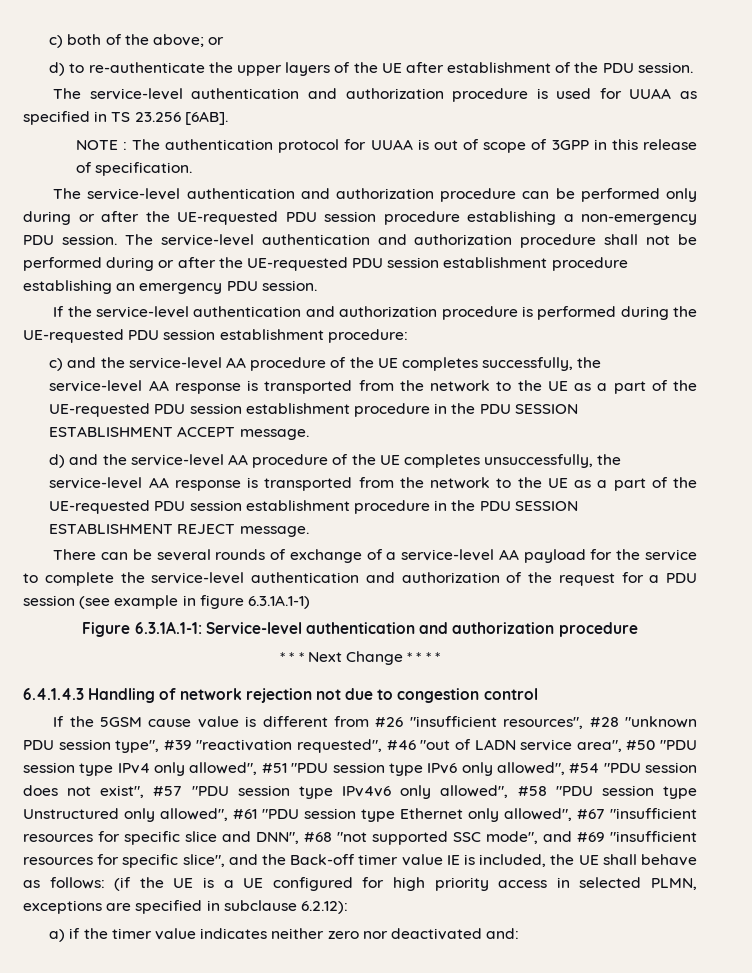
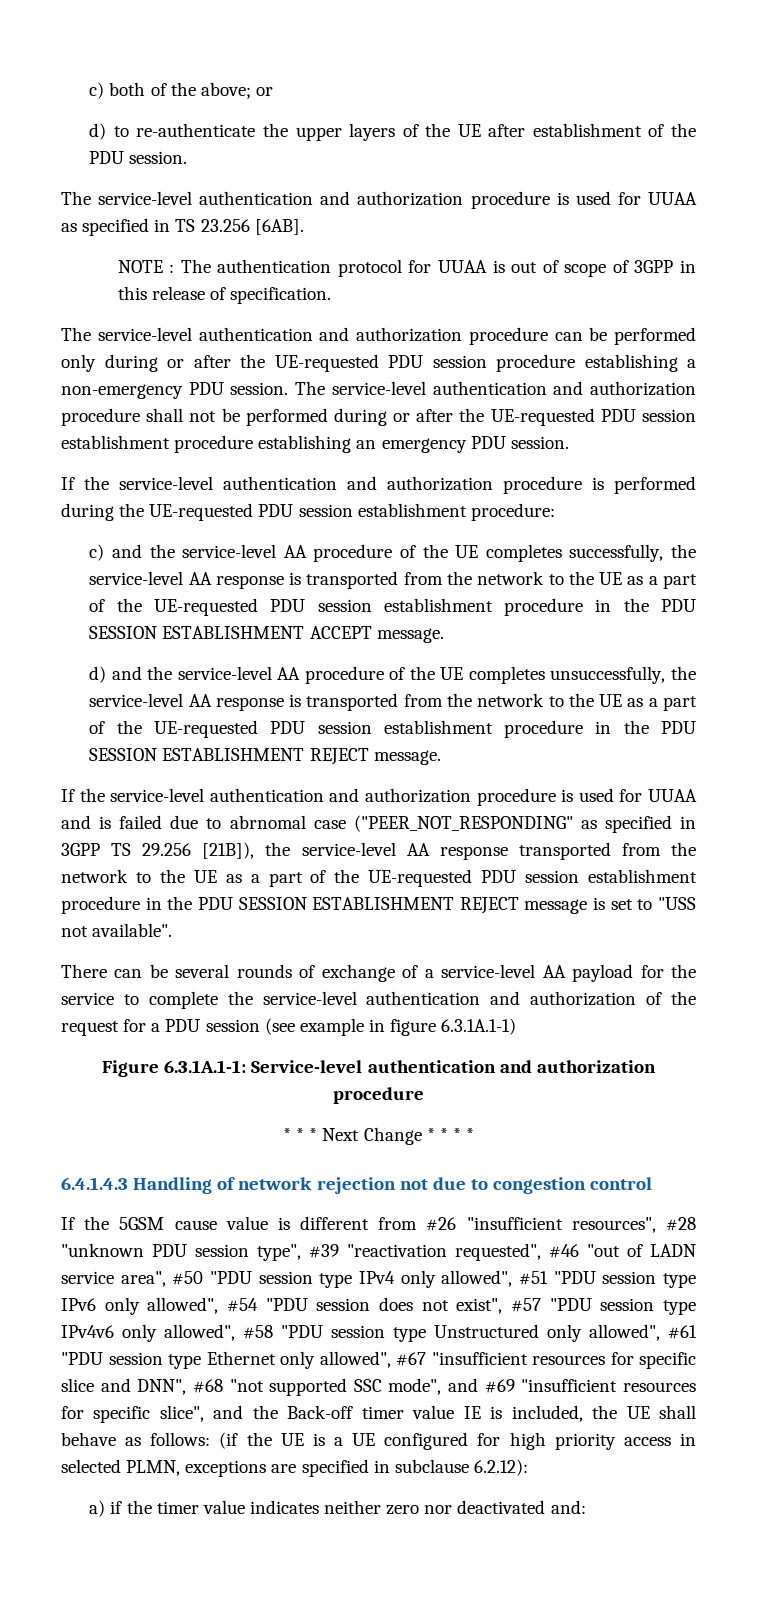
(309, 531) none -> [61,788,698,806] [61,815,697,833] [61,842,697,860] [61,869,697,887] [61,896,696,914] [61,923,173,937] // If the service-level authentication and authorization procedure is used for UUAA and is failed due to abrnomal case ("PEER_NOT_RESPONDING" as specified in 3GPP TS 29.256 [21B]), the service-level AA response transported from the network to the UE as a part of the UE-requested PDU session establishment procedure in the PDU SESSION ESTABLISHMENT REJECT message is set to "USS not available".

